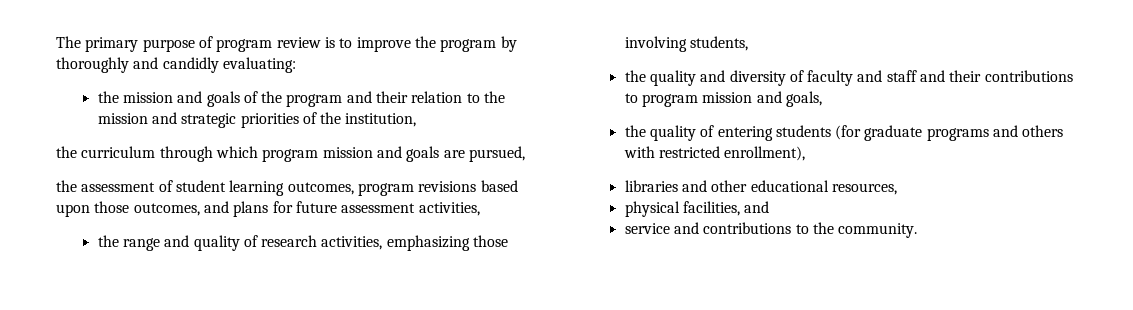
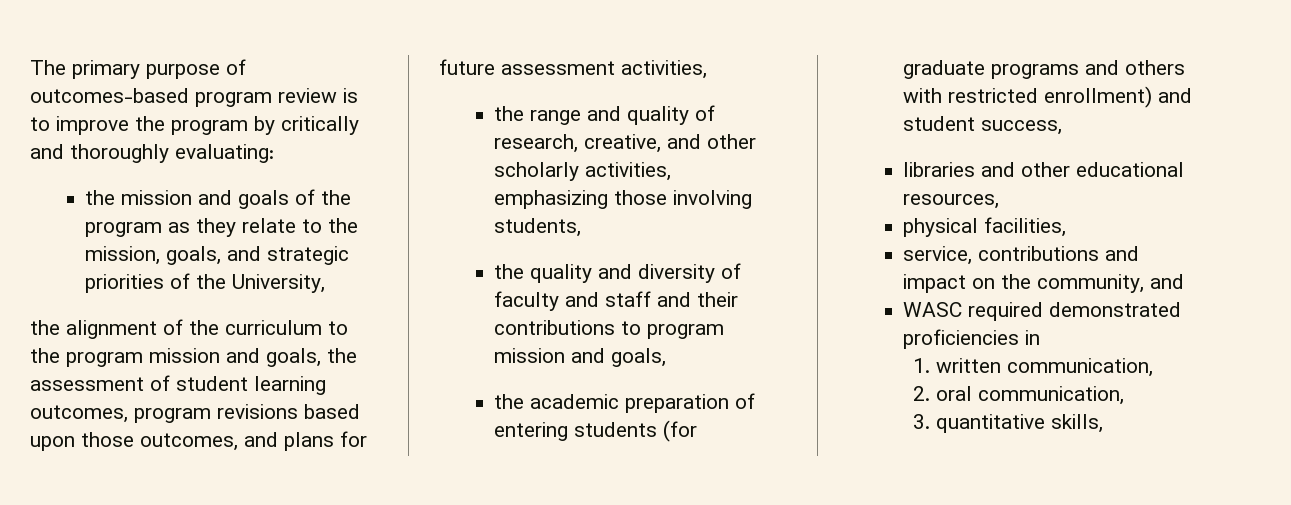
(213, 42) none -> [30,88,189,103] outcomes-based
[56,57,219,73] thoroughly and candidly -> [281,116,359,135] [30,144,169,163] critically and thoroughly
[346,91,506,103] [97,113,148,124] and their relation to the mission -> [168,218,359,237] [85,246,222,265] as they relate to the mission, goals,
[345,113,417,127] [56,146,525,162] institution, // the curriculum through which program mission and goals are pursued, // -> [232,274,326,293] [30,319,348,339] [30,348,321,367] University, // the alignment of the curriculum to the program mission and goals,
[261,235,318,247] research -> [494,134,757,153] [494,162,580,181] research, creative, and other scholarly
[649,125,696,141] quality -> [530,394,730,413] academic preparation
[724,146,806,161] enrollment), -> [1044,86,1193,108] [903,116,1063,135] enrollment) and student success,
[744,201,770,213] [624,222,918,238] and // service and contributions to the community. -> [903,246,1140,265] [903,274,1185,293] [903,302,1182,321] [903,329,1041,349] [912,358,1153,377] [912,386,1124,405] [912,414,1103,433] // service, contributions and impact on the community, and // WASC required demonstrated proficiencies in // 1. written communication, // 2. oral communication, // 3. quantitative skills,

